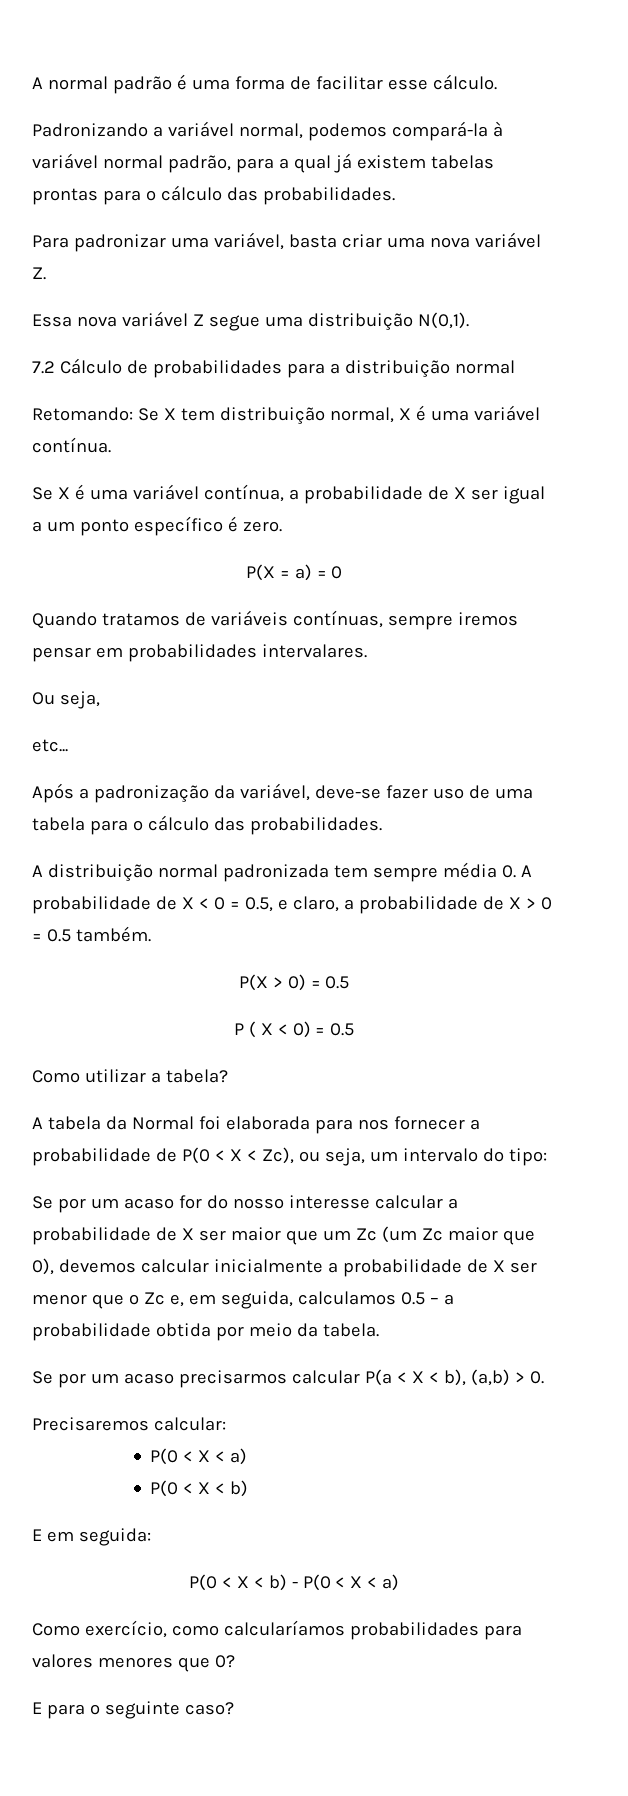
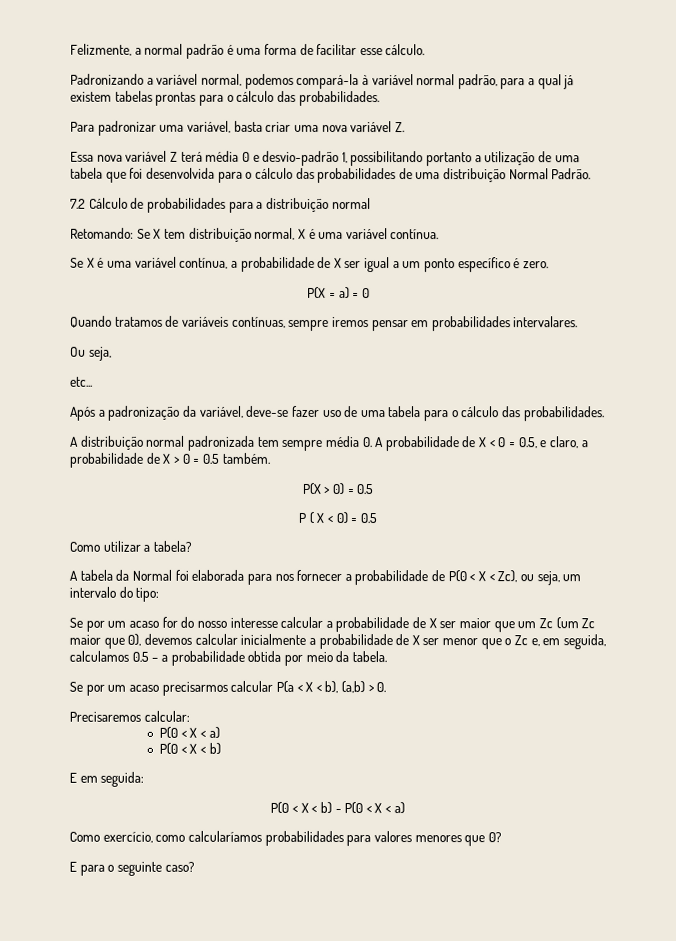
[32,77,43,89] A -> [70,43,142,56] Felizmente, a
[208,312,469,331] segue uma distribuição N(0,1). -> [180,150,580,167] [70,167,592,184] terá média 0 e desvio-padrão 1, possibilitando portanto a utilização de uma tabela que foi desenvolvida para o cálculo das probabilidades de uma distribuição Normal Padrão.

